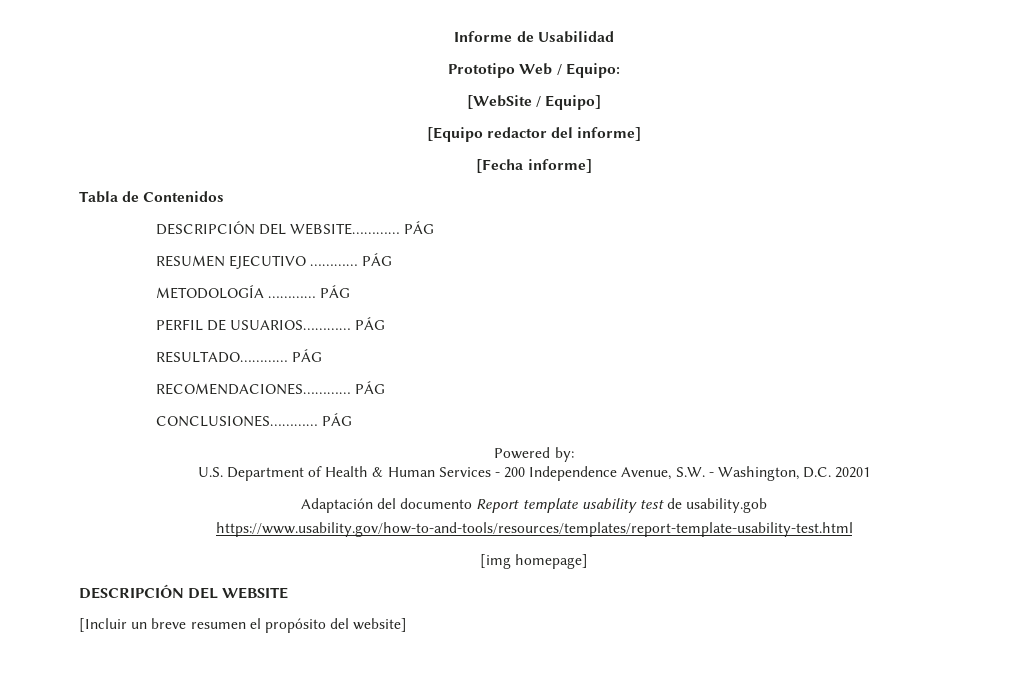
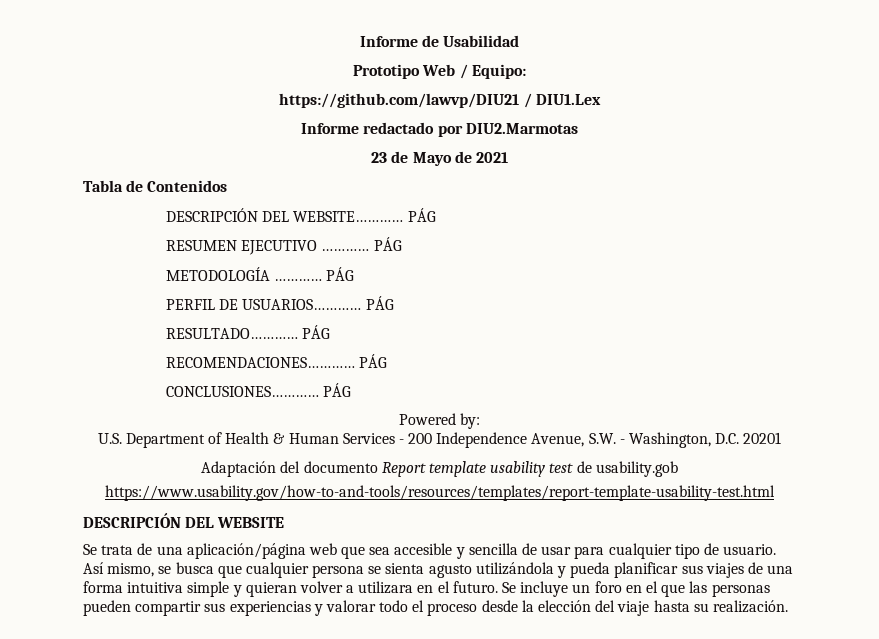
[466,95,602,110] [426,127,642,142] [476,159,592,173] [WebSite / Equipo] // [Equipo redactor del informe] // [Fecha informe] -> [279,93,601,108] [301,122,578,137] [371,151,508,166] https://github.com/lawvp/DIU21 / DIU1.Lex // Informe redactado por DIU2.Marmotas // 23 de Mayo de 2021
[479,554,589,569] // [img homepage] -> (775, 493) none
[79,618,408,633] [Incluir un breve resumen el propósito del website] -> [83,543,777,559] [83,562,794,578] [83,581,770,597] [83,600,788,616] Se trata de una aplicación/página web que sea accesible y sencilla de usar para cualquier tipo de usuario. Así mismo, se busca que cualquier persona se sienta agusto utilizándola y pueda planificar sus viajes de una forma intuitiva simple y quieran volver a utilizara en el futuro. Se incluye un foro en el que las personas pueden compartir sus experiencias y valorar todo el proceso desde la elección del viaje hasta su realización.

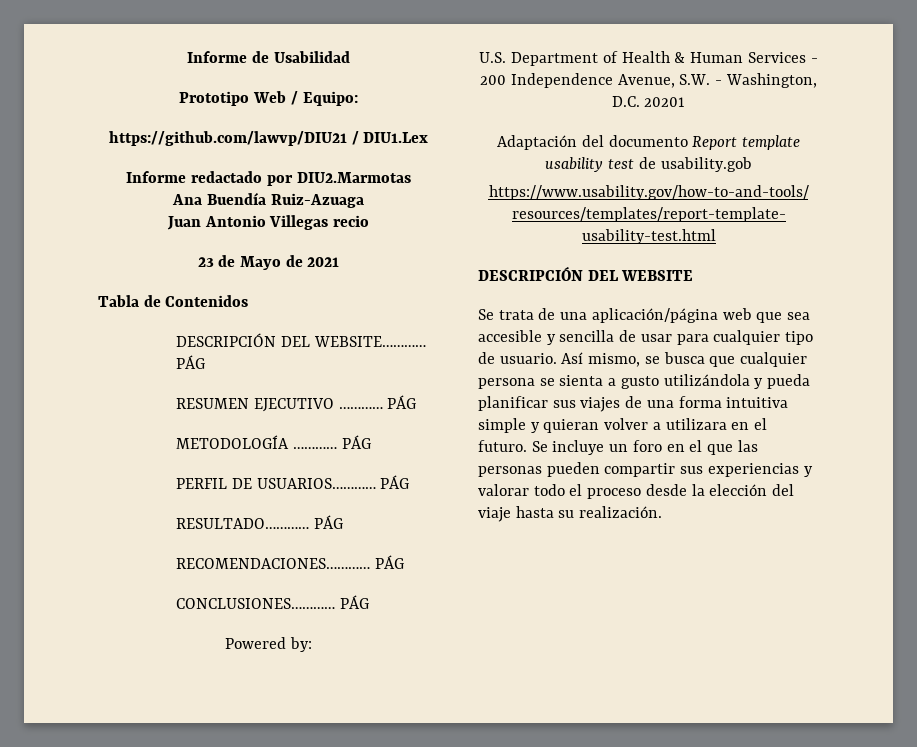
(578, 128) none -> [172,192,364,208] [166,215,370,230] // Ana Buendía Ruiz-Azuaga // Juan Antonio Villegas recio
[428,564,472,578] agusto -> [608,376,659,389] a gusto

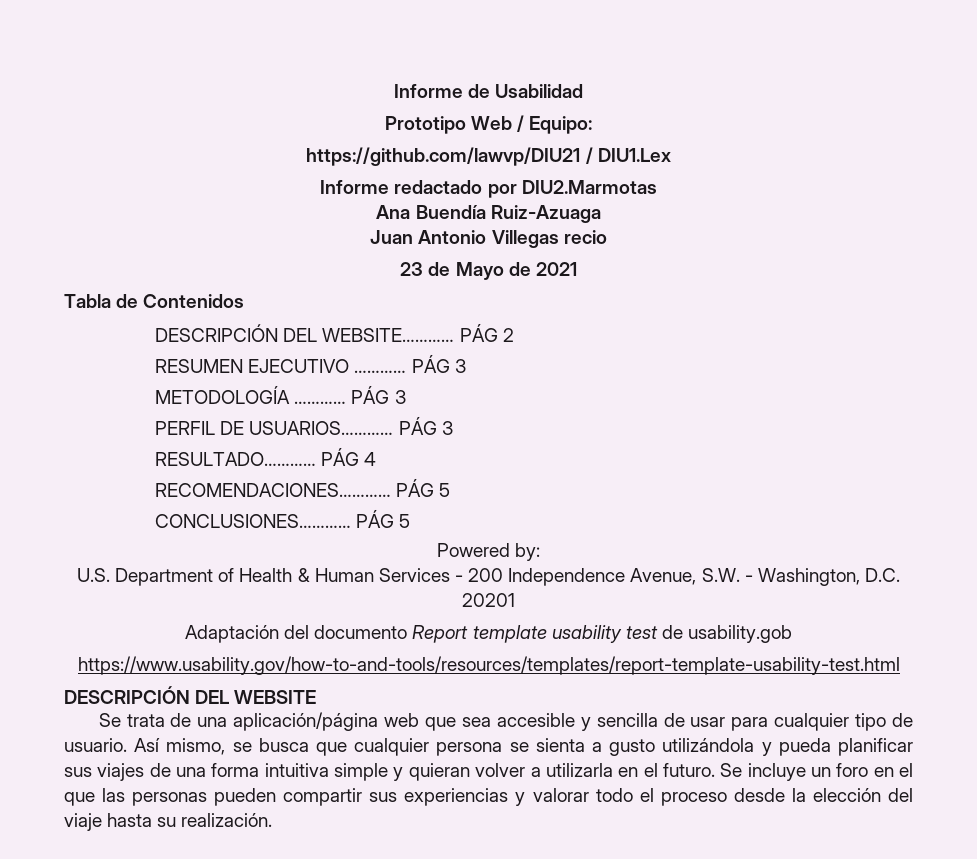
(206, 362) none -> [502,328,514,342] 2
(417, 402) none -> [454,359,466,373] 3
(371, 442) none -> [394,390,406,404] 3
(410, 482) none -> [441,421,453,435] 3
(343, 522) none -> [364,452,377,466] 4
(404, 562) none -> [439,483,451,497] 5
(369, 602) none -> [399,514,411,528] 5
[665,418,727,430] utilizara -> [545,763,613,777] utilizarla

